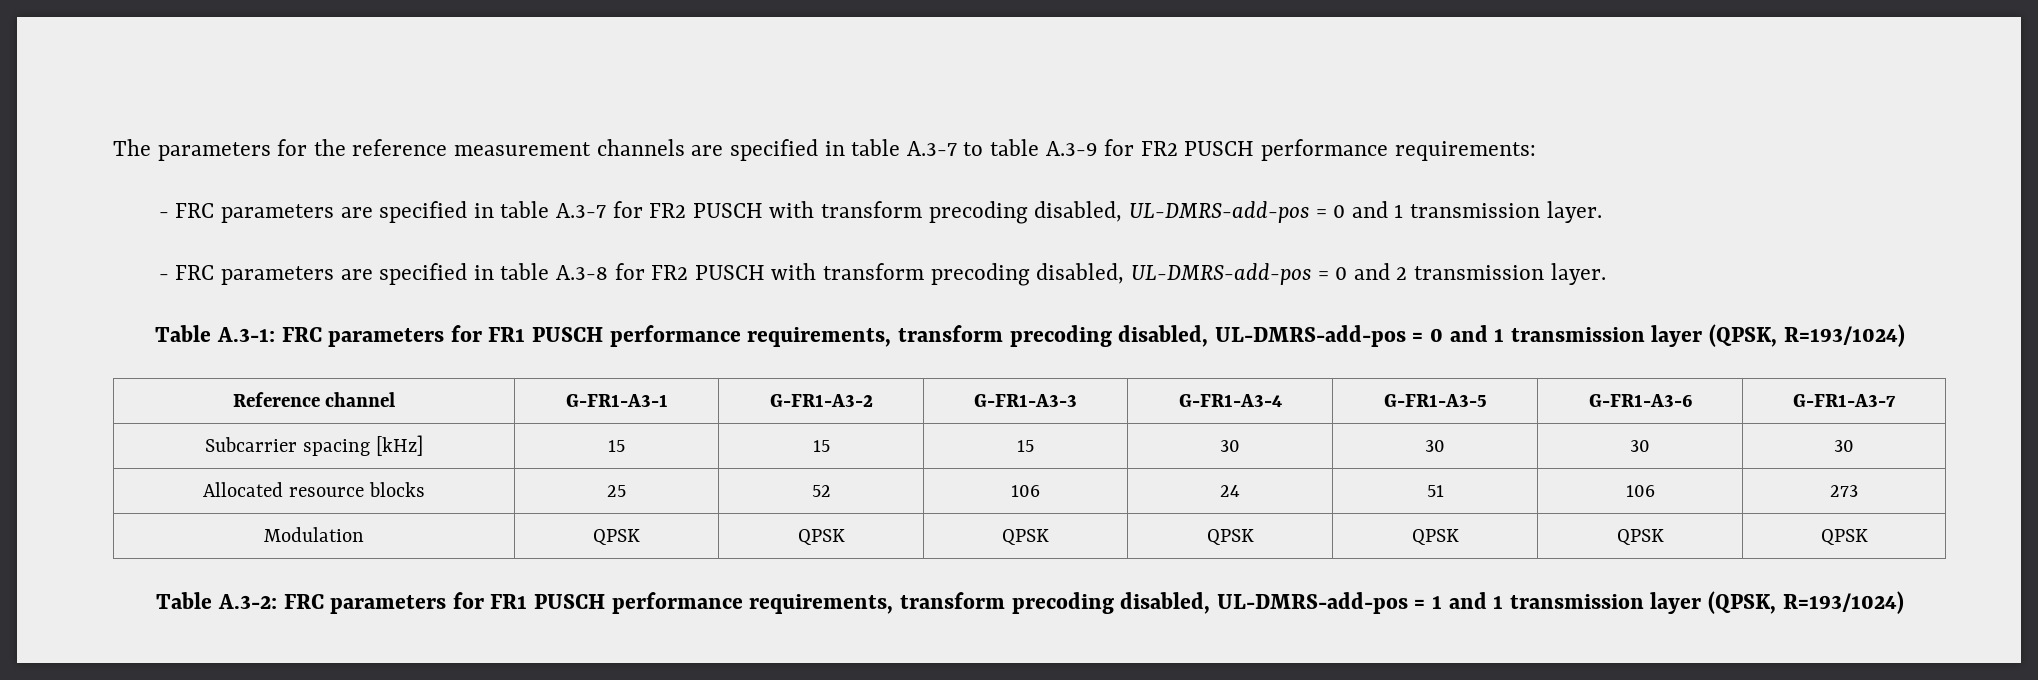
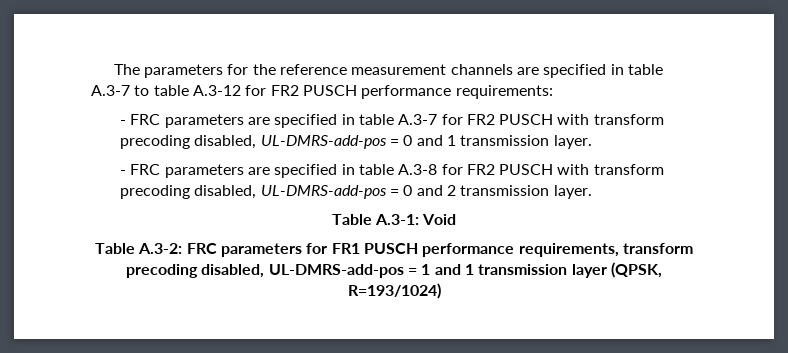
[1045,141,1098,156] A.3-9 -> [192,85,241,96] A.3-12
[281,324,1905,347] [232,392,396,407] [565,394,668,407] [769,394,873,407] [974,394,1077,407] [1178,394,1282,407] [1383,394,1487,407] [1588,394,1692,407] [1793,394,1896,407] [205,435,423,456] [608,440,625,452] [812,440,830,452] [1017,440,1034,452] [1220,440,1240,452] [1425,440,1445,452] [1630,440,1650,452] [1834,440,1854,452] [203,482,425,497] [607,485,626,497] [811,485,831,497] [1011,485,1040,497] [1220,485,1240,497] [1426,485,1444,497] [1625,485,1655,497] [1830,485,1858,497] [264,527,364,542] [593,529,640,545] [797,529,845,545] [1002,529,1049,545] [1206,529,1254,545] [1411,529,1459,545] [1616,529,1664,545] [1820,529,1868,545] FRC parameters for FR1 PUSCH performance requirements, transform precoding disabled, UL-DMRS-add-pos = 0 and 1 transmission layer (QPSK, R=193/1024) // Reference channel | G-FR1-A3-1 | G-FR1-A3-2 | G-FR1-A3-3 | G-FR1-A3-4 | G-FR1-A3-5 | G-FR1-A3-6 | G-FR1-A3-7 // Subcarrier spacing [kHz] | 15 | 15 | 15 | 30 | 30 | 30 | 30 // Allocated resource blocks | 25 | 52 | 106 | 24 | 51 | 106 | 273 // Modulation | QPSK | QPSK | QPSK | QPSK | QPSK | QPSK | QPSK -> [422,214,457,225] Void

